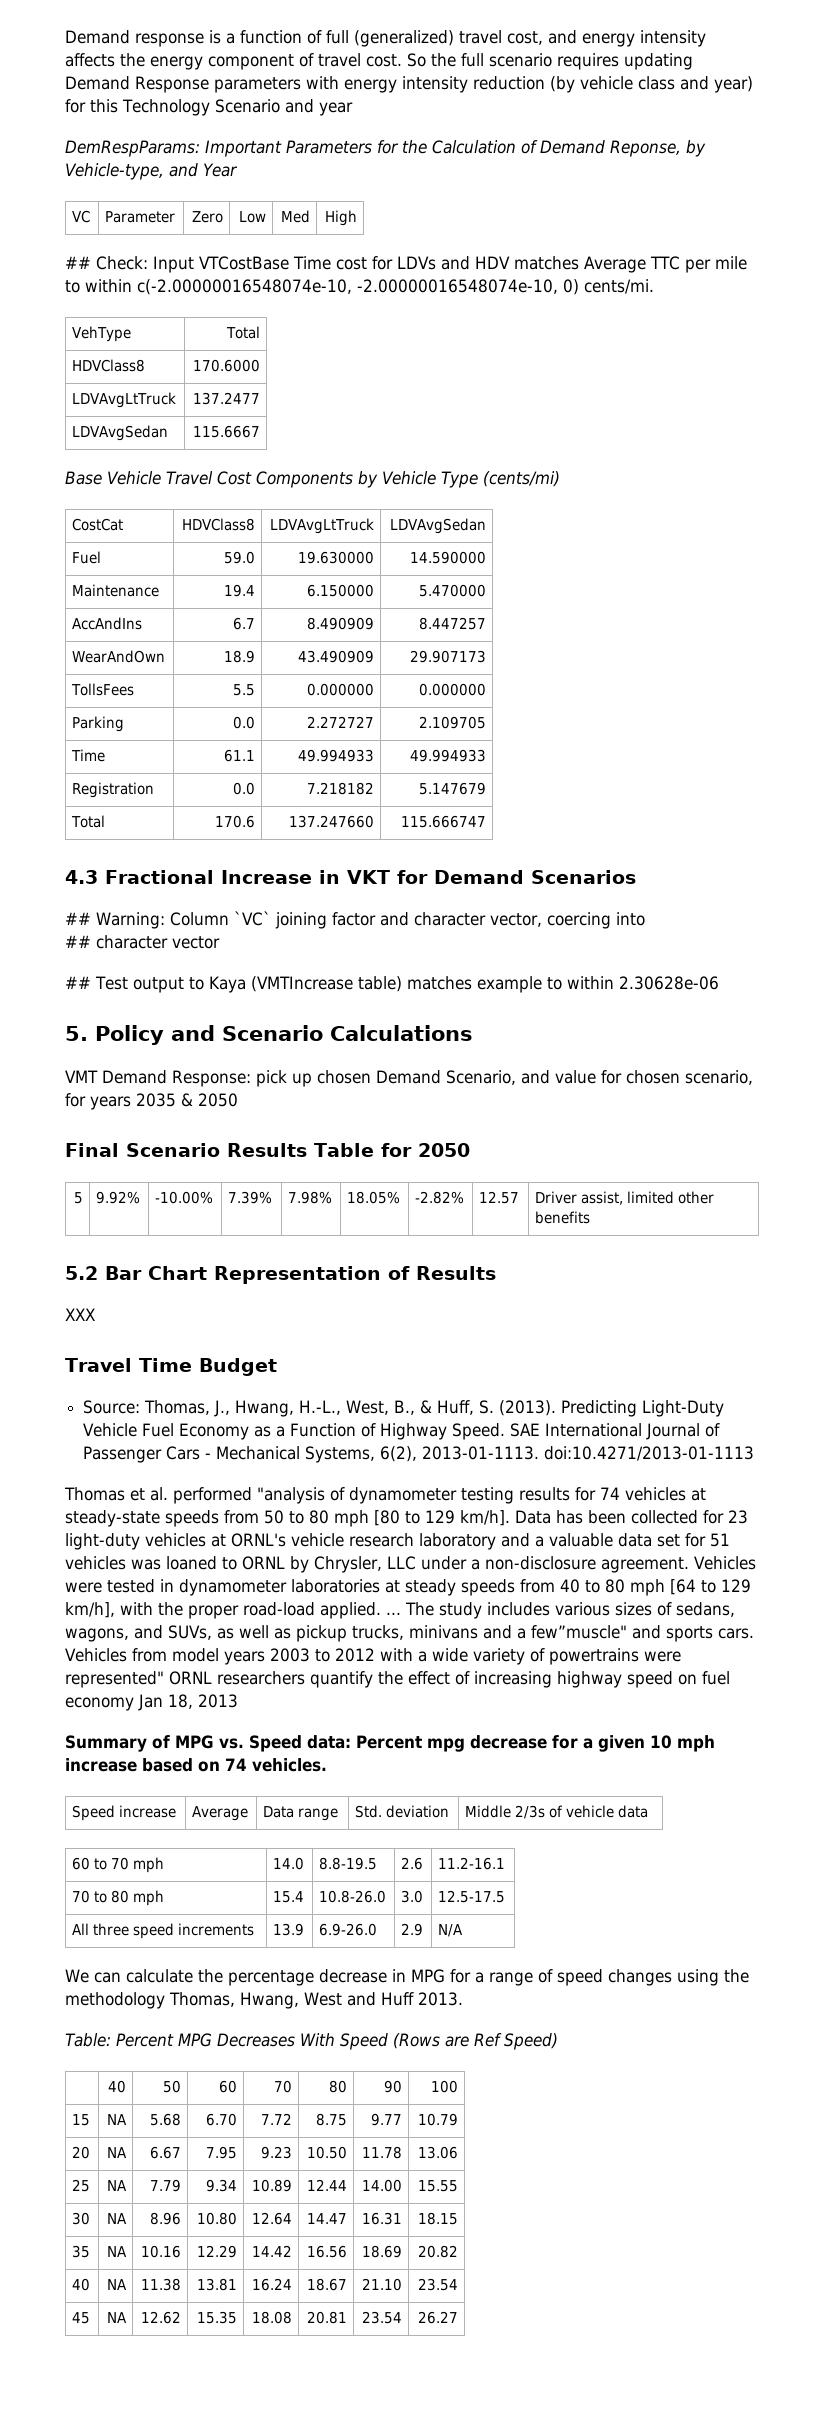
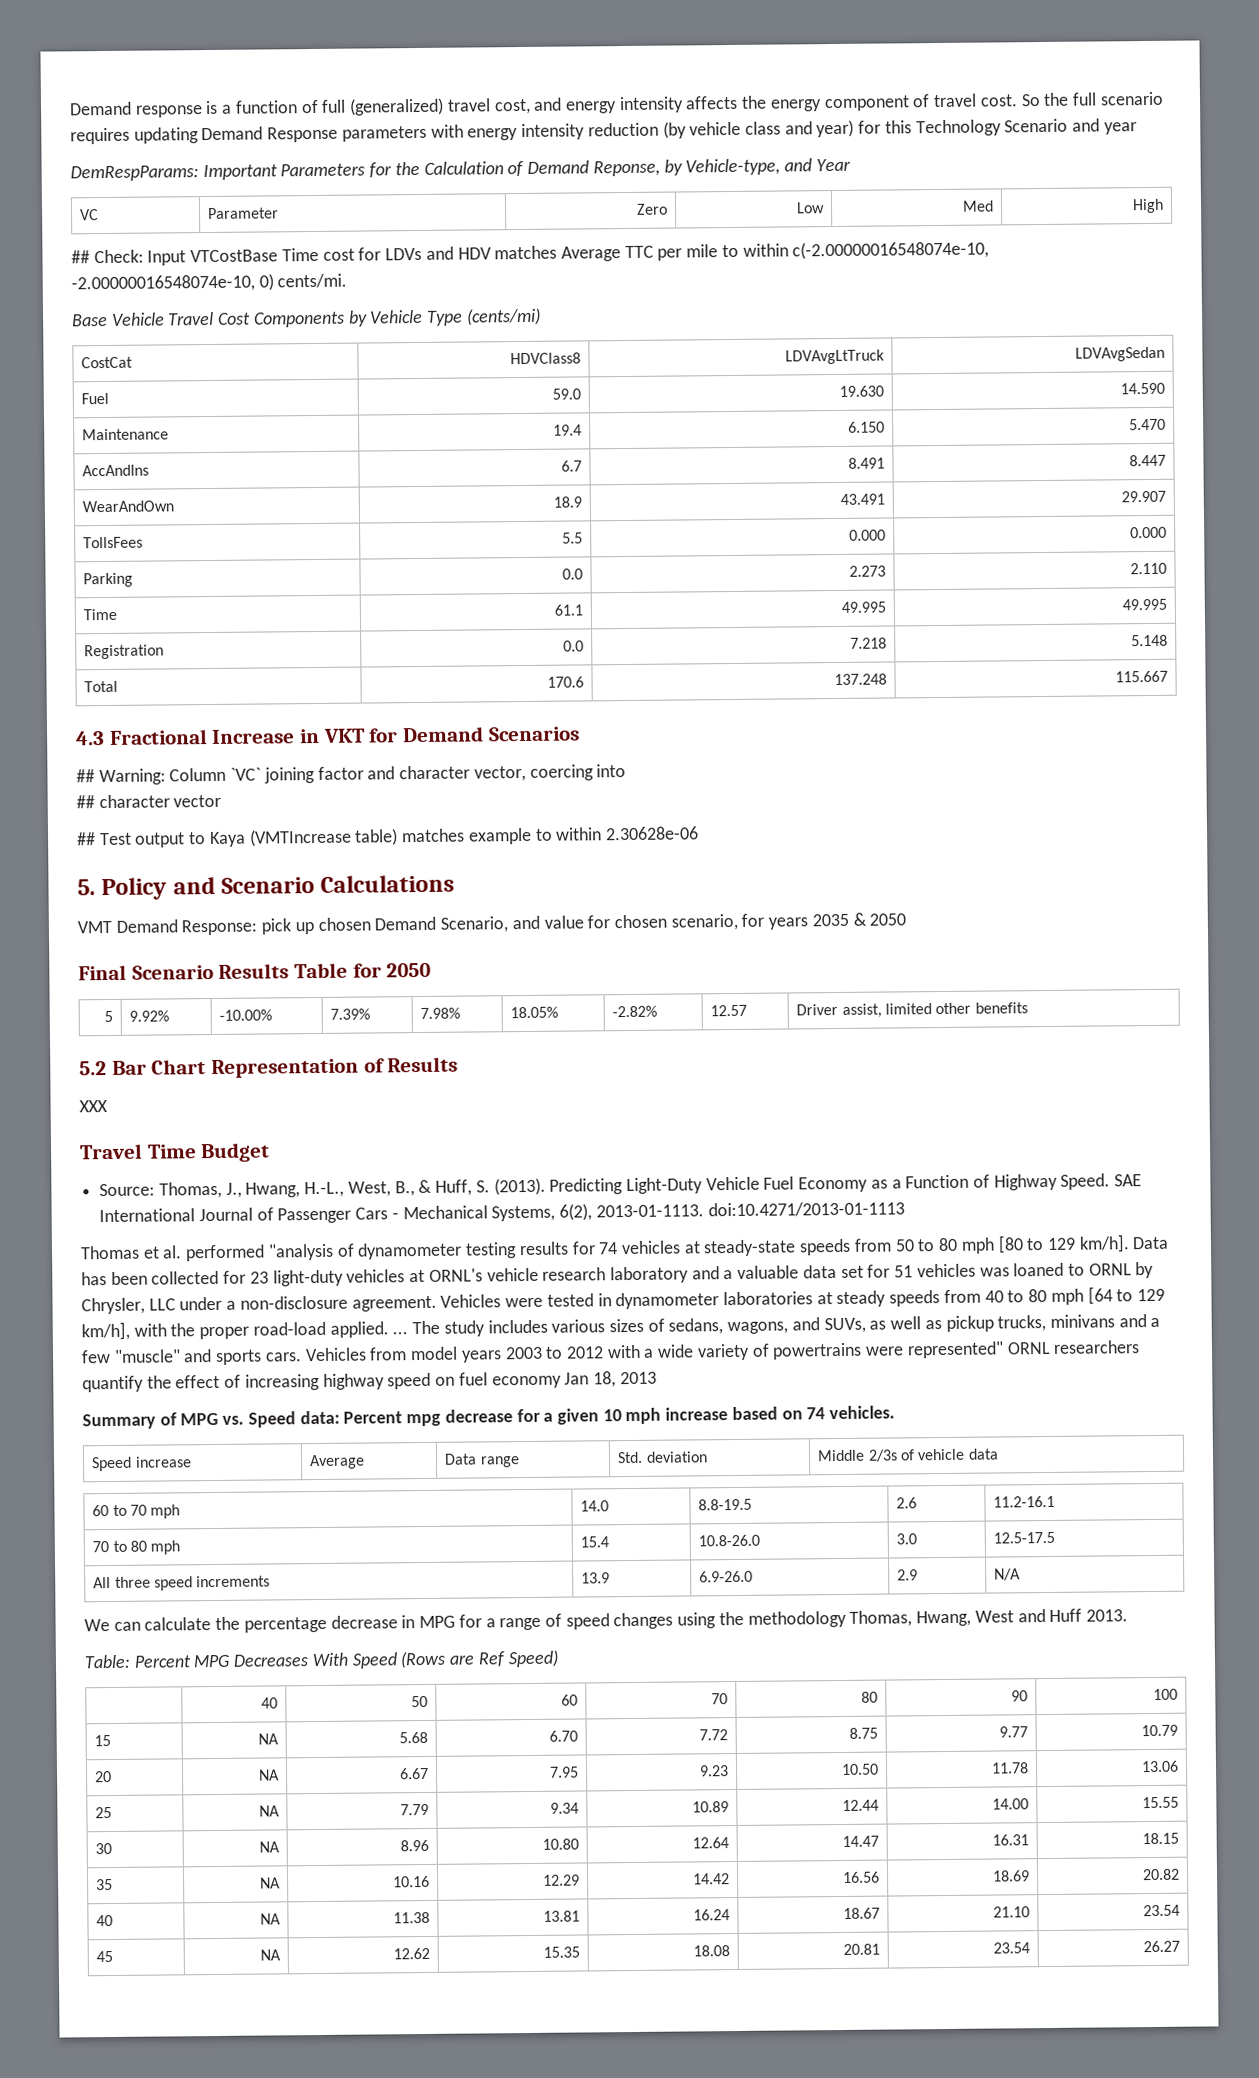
[72,326,132,342] [225,326,260,339] [72,359,146,372] [192,359,260,372] [72,392,177,408] [192,392,260,405] [72,425,169,441] [192,425,260,438] // VehType | Total // HDVClass8 | 170.6000 // LDVAvgLtTruck | 137.2477 // LDVAvgSedan | 115.6667 -> (348, 281) none
[297,551,374,564] [409,551,486,564] 19.630000 | 14.590000 -> [838,385,884,397] [1119,382,1165,395] 19.630 | 14.590
[306,584,374,597] [418,584,486,597] 6.150000 | 5.470000 -> [847,421,885,433] [1128,418,1166,431] 6.150 | 5.470
[306,617,374,630] [418,617,486,630] 8.490909 | 8.447257 -> [847,457,885,469] [1128,454,1166,467] 8.491 | 8.447
[297,650,374,663] [409,650,486,663] 43.490909 | 29.907173 -> [839,493,885,505] [1120,490,1166,503] 43.491 | 29.907
[306,683,374,696] [418,683,486,696] 0.000000 | 0.000000 -> [848,529,886,541] [1129,526,1167,539] 0.000 | 0.000
[306,716,374,728] [418,716,486,729] 2.272727 | 2.109705 -> [848,565,886,577] [1129,562,1167,575] 2.273 | 2.110
[297,749,374,762] [409,749,486,762] 49.994933 | 49.994933 -> [840,601,886,613] [1121,598,1167,611] 49.995 | 49.995
[306,782,374,795] [418,782,486,795] 7.218182 | 5.147679 -> [849,637,887,649] [1130,634,1168,647] 7.218 | 5.148
[288,815,374,828] [400,815,486,828] 137.247660 | 115.666747 -> [833,673,887,686] [1114,670,1168,683] 137.248 | 115.667
[531,1625,627,1639] few”muscle" -> [81,1349,181,1364] few "muscle"

